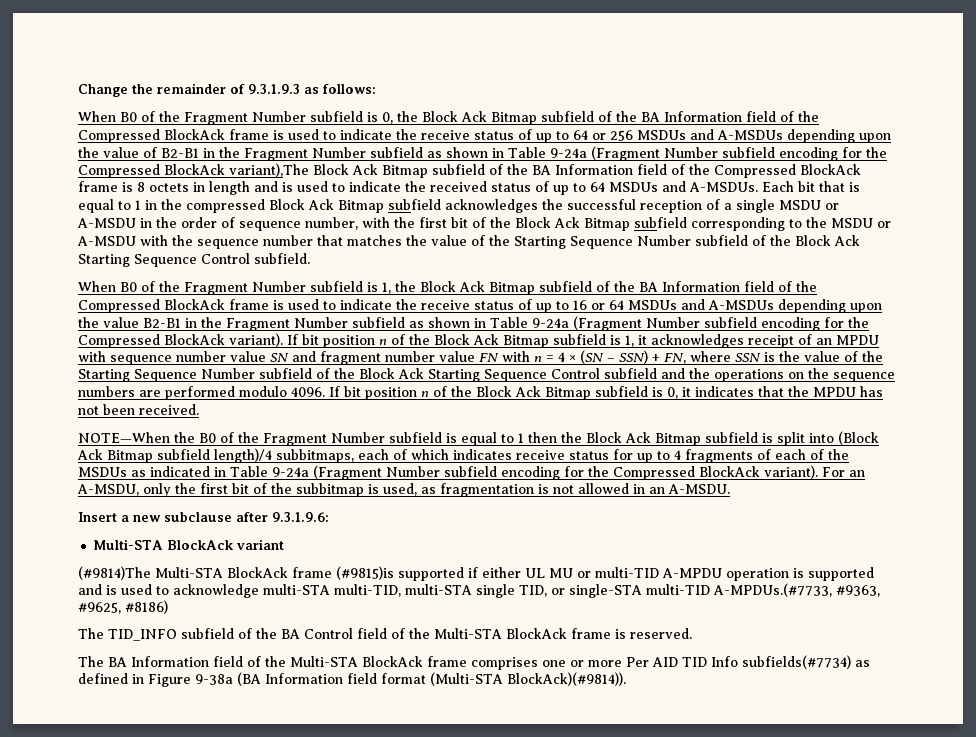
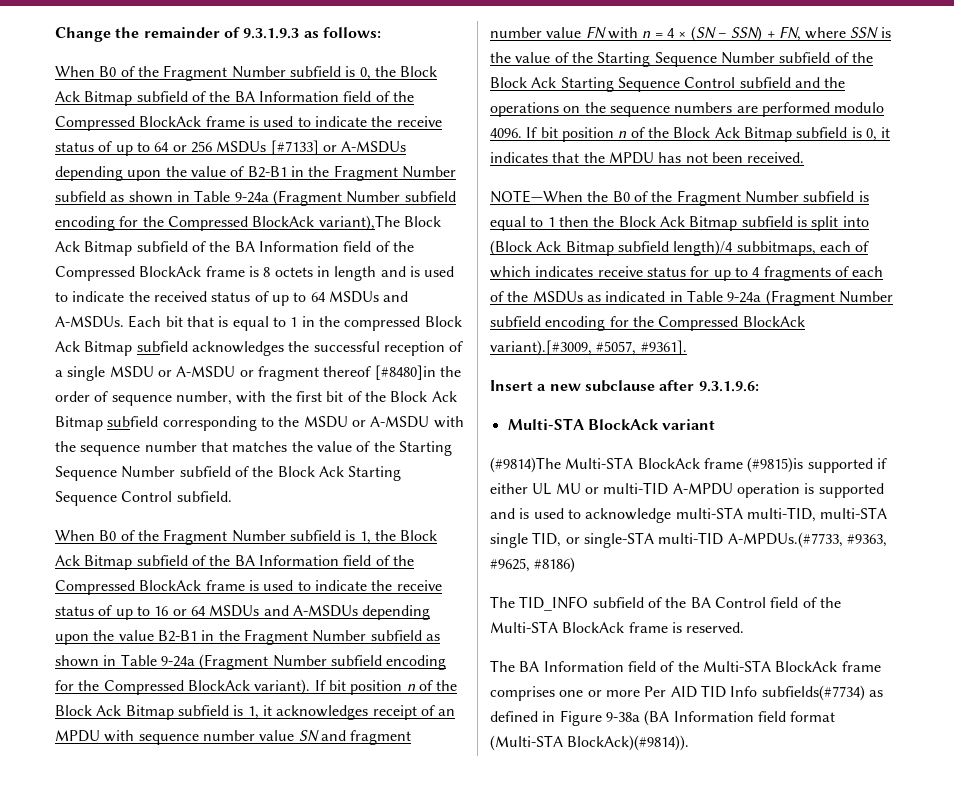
[690,129,714,140] and -> [270,140,337,155] [#7133] or
[140,218,152,228] in -> [239,365,436,381] or fragment thereof [#8480]in
[764,465,865,479] [77,483,730,497] variant). For an A-MSDU, only the first bit of the subbitmap is used, as fragmentation is not allowed in an A-MSDU. -> [490,340,687,356] variant).[#3009, #5057, #9361].

